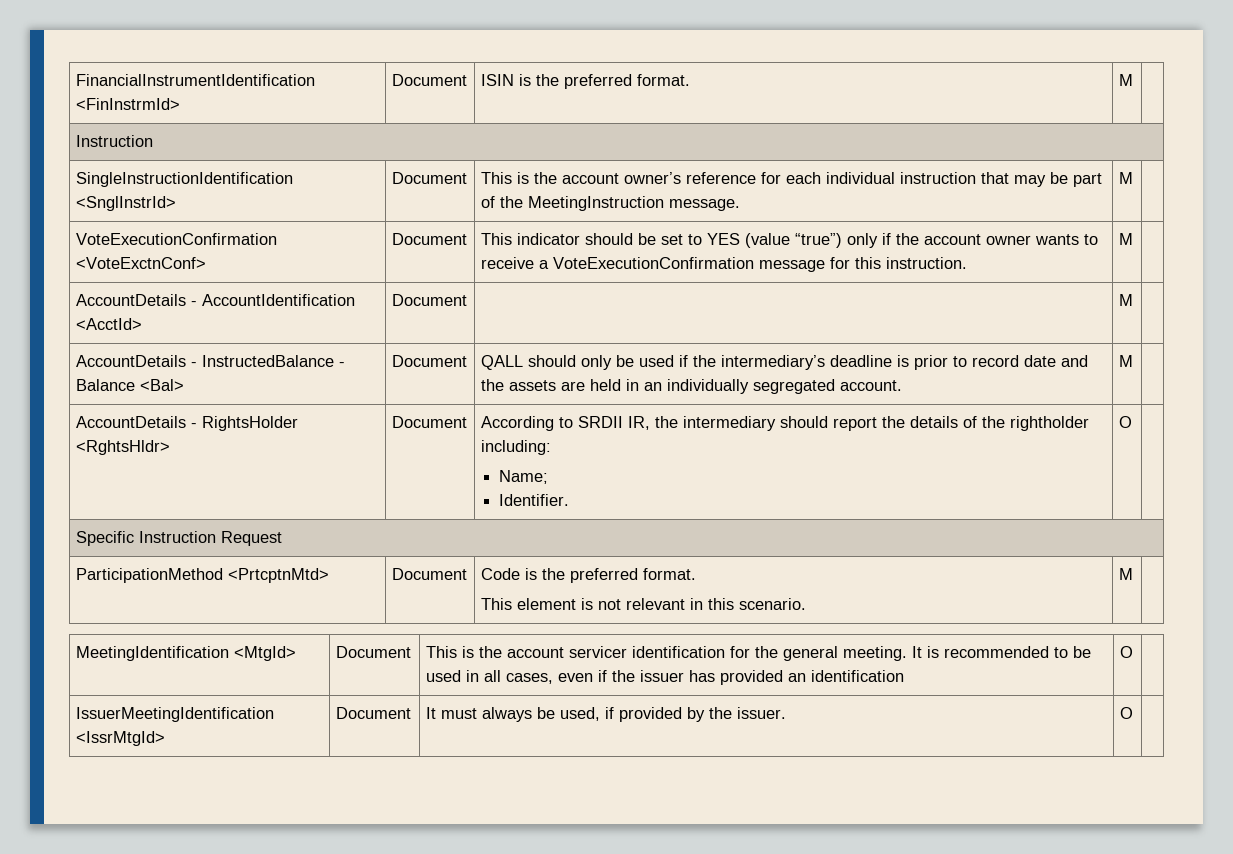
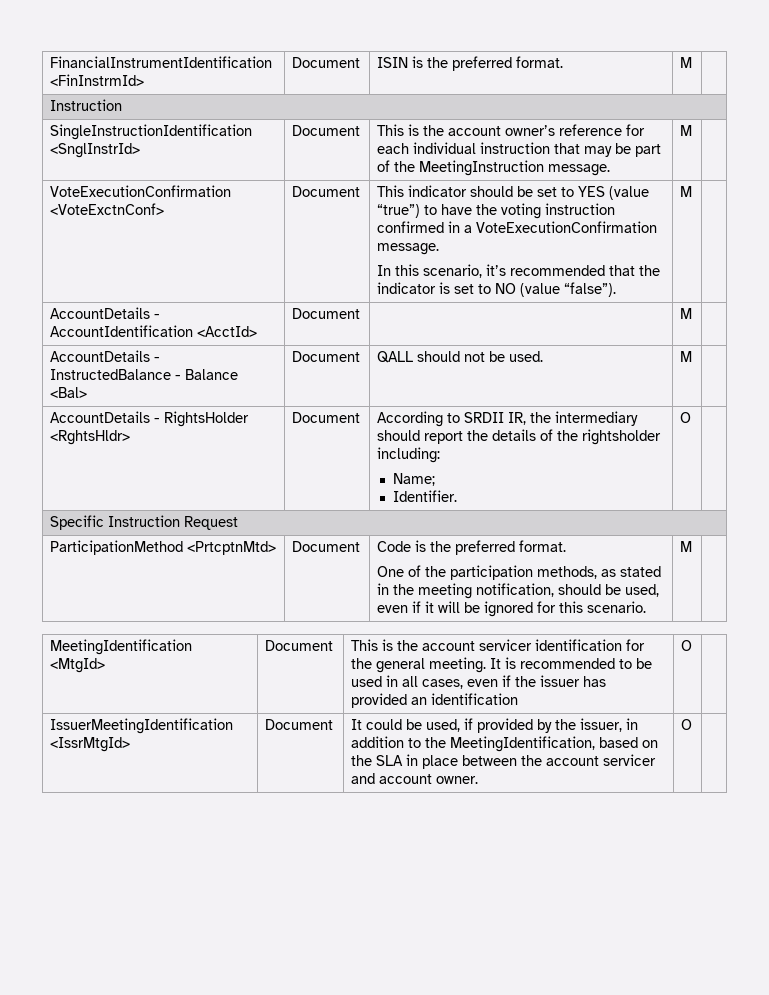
[846,233,1098,248] [480,257,967,272] only if the account owner wants to receive a VoteExecutionConfirmation message for this instruction. -> [424,203,616,219] [377,221,658,233] [377,243,440,255] [377,264,661,278] [377,282,617,297] to have the voting instruction confirmed in a VoteExecutionConfirmation message. // In this scenario, it’s recommended that the indicator is set to NO (value “false”).
[580,355,1088,370] [480,379,902,394] only be used if the intermediary’s deadline is prior to record date and the assets are held in an individually segregated account. -> [464,351,544,362] not be used.
[1009,416,1089,431] rightholder -> [582,429,662,445] rightsholder
[480,598,703,610] This element is not relevant in -> [377,565,662,580] [377,583,660,599] [377,601,557,617] One of the participation methods, as stated in the meeting notification, should be used, even if it will be ignored for
[440,707,532,722] must always -> [366,719,403,730] could
[736,707,786,719] issuer. -> [580,718,639,732] [351,736,659,752] [351,754,657,769] [351,773,479,784] issuer, in addition to the MeetingIdentification, based on the SLA in place between the account servicer and account owner.

